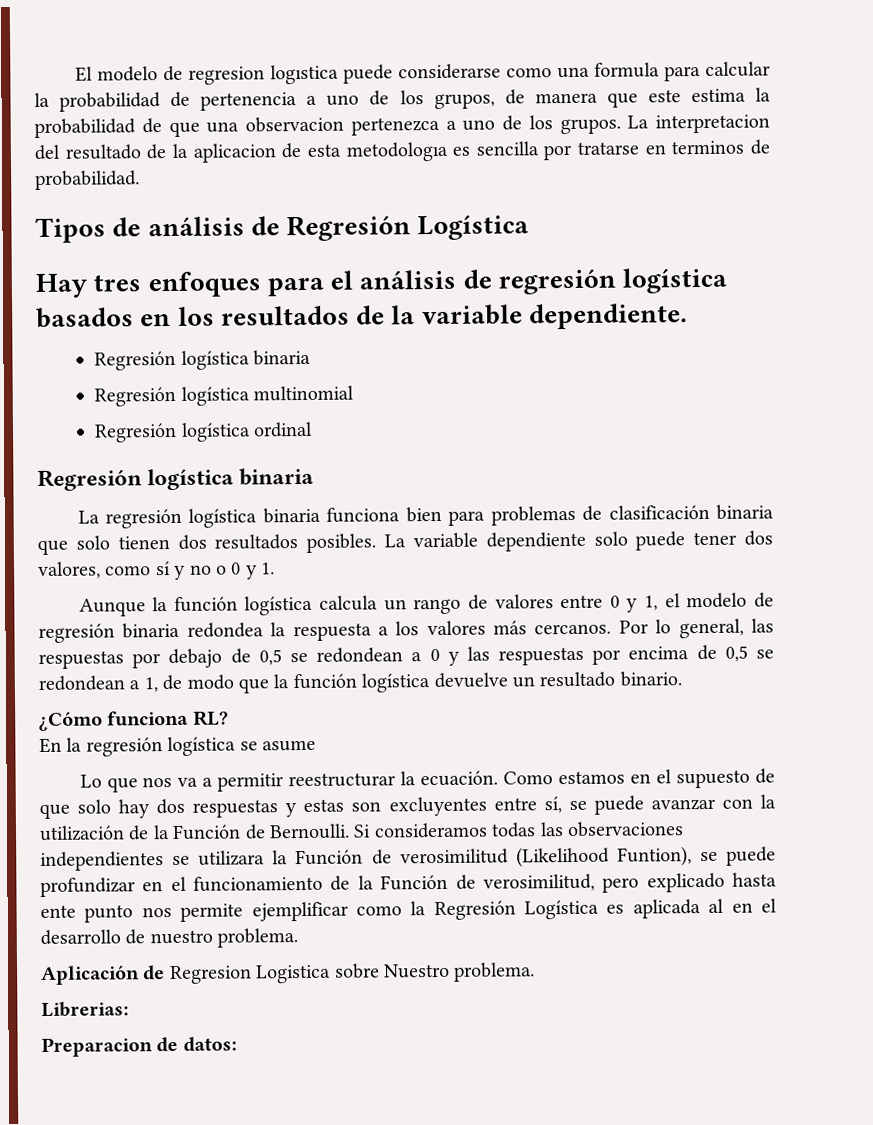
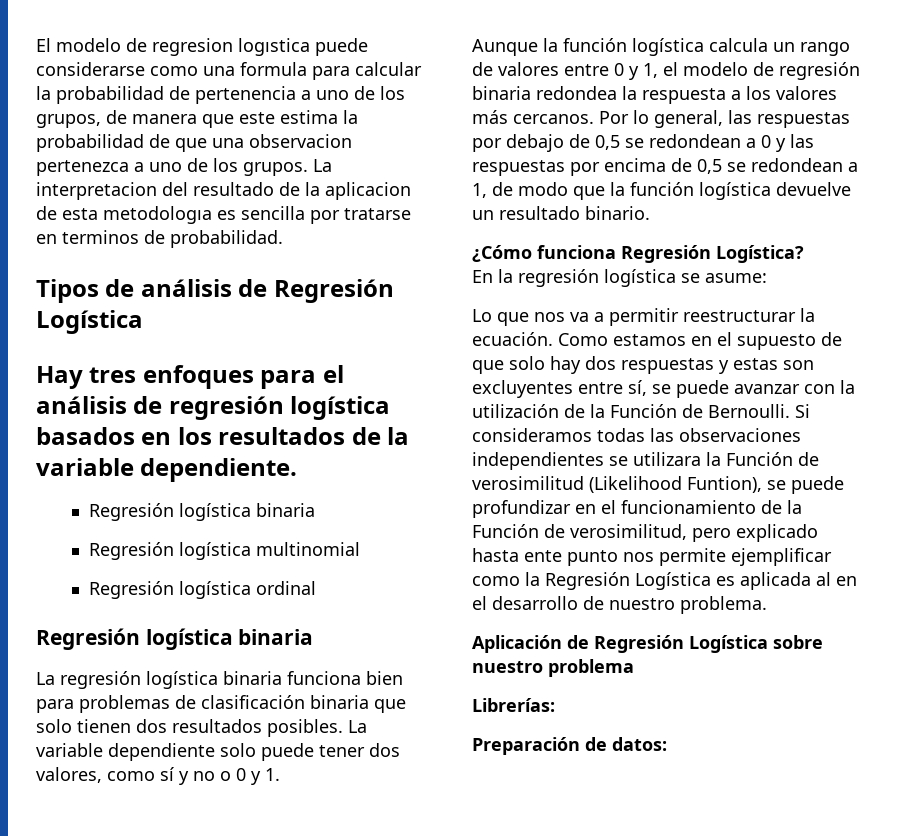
[192,710,229,726] RL? -> [621,245,804,263] Regresión Logística?
[262,739,316,752] asume -> [705,273,767,283] asume:
[169,962,536,985] [41,1001,129,1017] [41,1037,153,1057] Regresion Logistica sobre Nuestro problema. // Librerias: // Preparacion -> [594,635,823,653] [472,659,634,677] [472,698,555,712] [472,737,580,755] Regresión Logística sobre nuestro problema // Librerías: // Preparación

